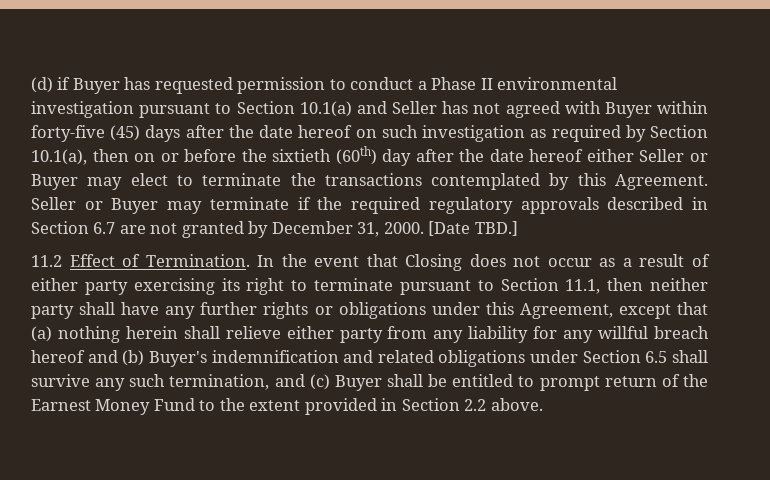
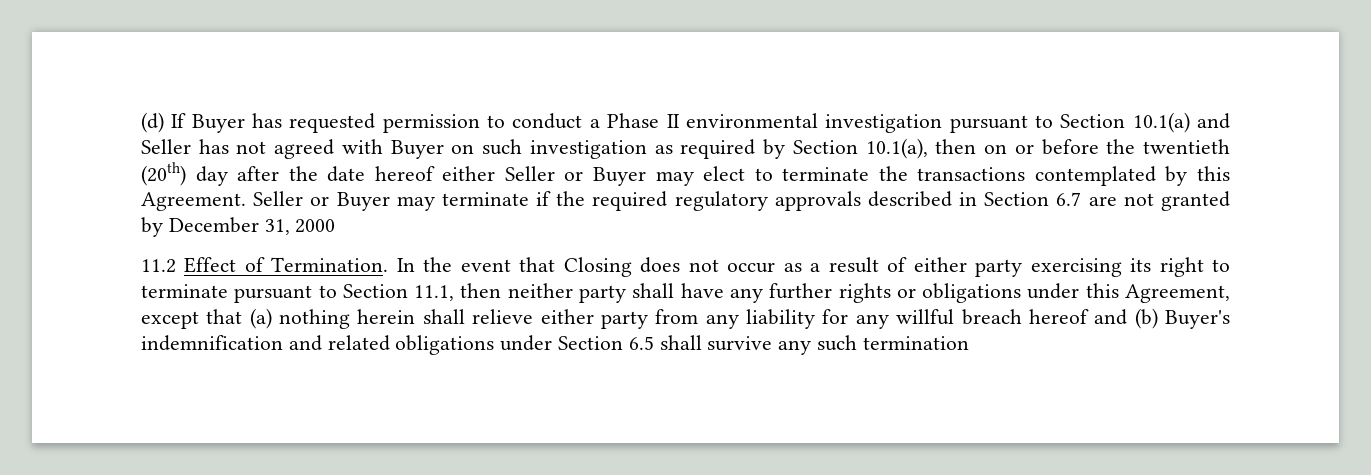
[57,77,71,90] if -> [171,113,187,128] If
[657,101,708,114] [31,125,353,142] within forty-five (45) days after the date hereof -> (444, 149) none
[272,146,377,165] sixtieth (60th) -> [1142,139,1230,154] [141,162,186,186] twentieth (20th)
[383,221,518,236] 2000. [Date TBD.] -> [295,219,336,233] 2000
[169,374,708,391] [31,398,543,415] termination, and (c) Buyer shall be entitled to prompt return of the Earnest Money Fund to the extent provided in Section 2.2 above. -> [862,336,969,350] termination

